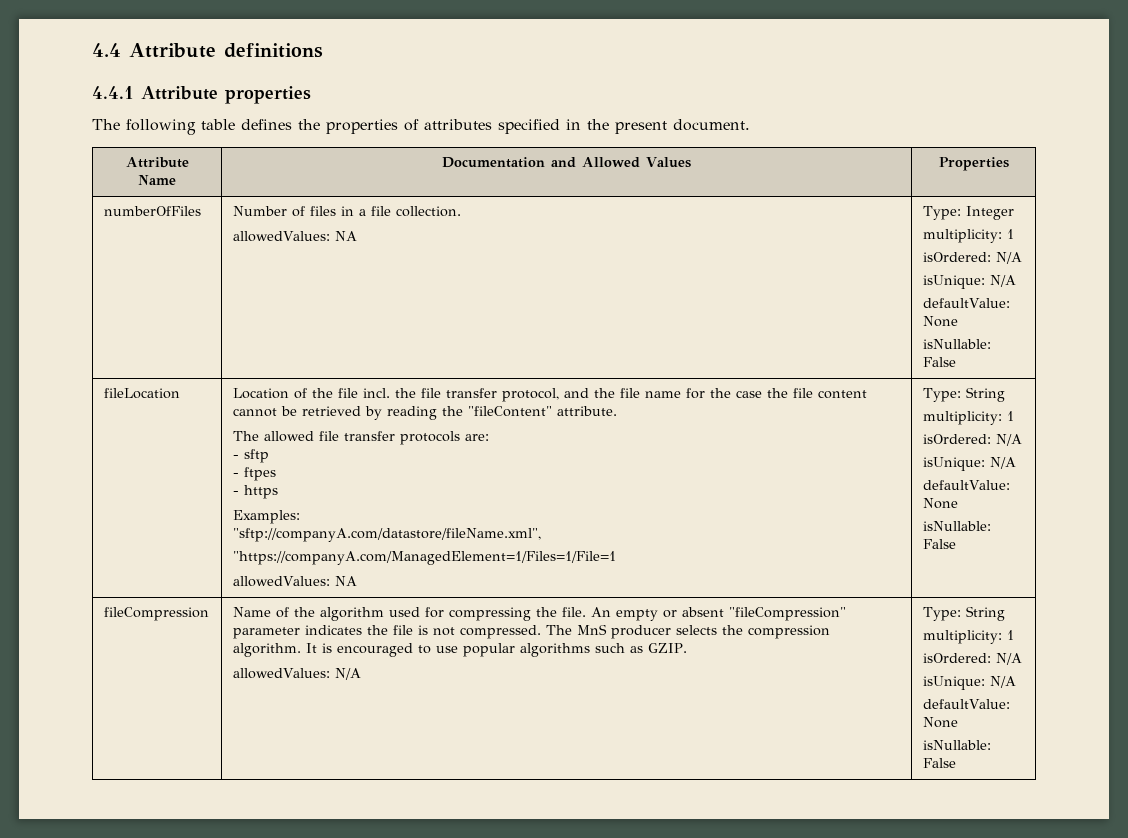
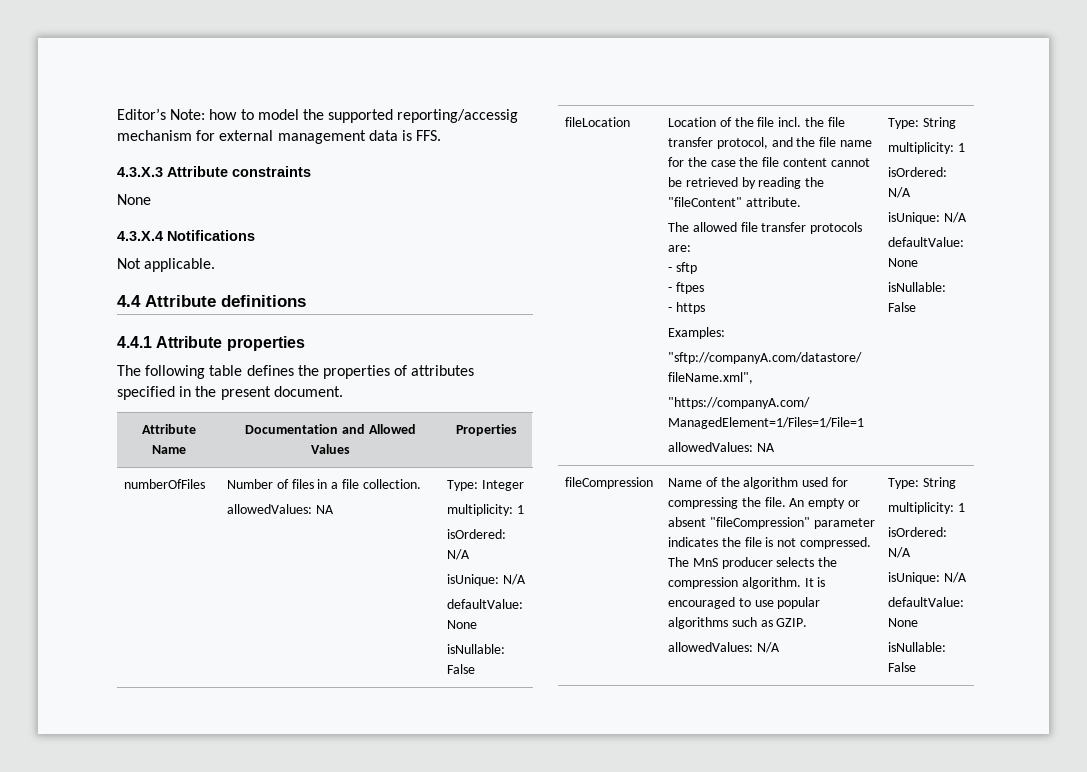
(92, 50) none -> [117,108,519,123] [117,130,442,144] [117,166,311,177] [117,194,151,205] [117,230,255,241] [117,258,216,272] Editor’s Note: how to model the supported reporting/accessig mechanism for external management data is FFS. // 4.3.X.3 Attribute constraints // None // 4.3.X.4 Notifications // Not applicable. //

